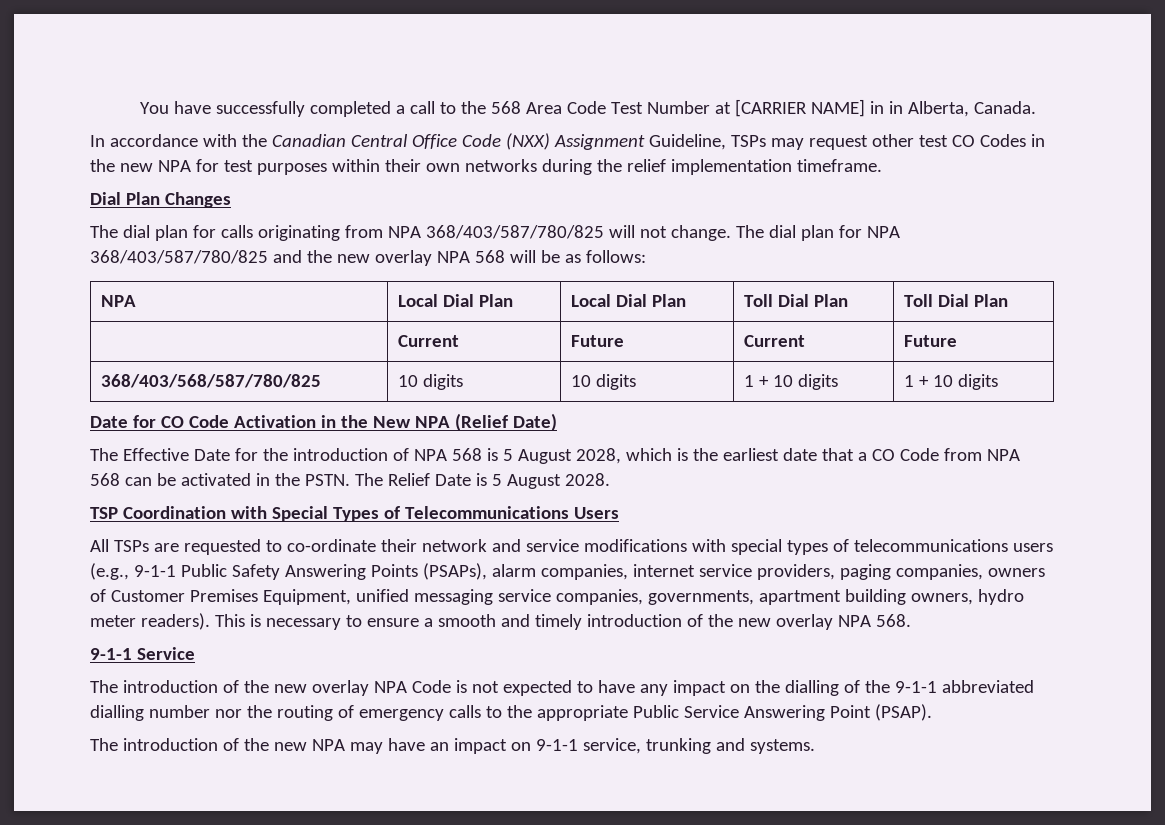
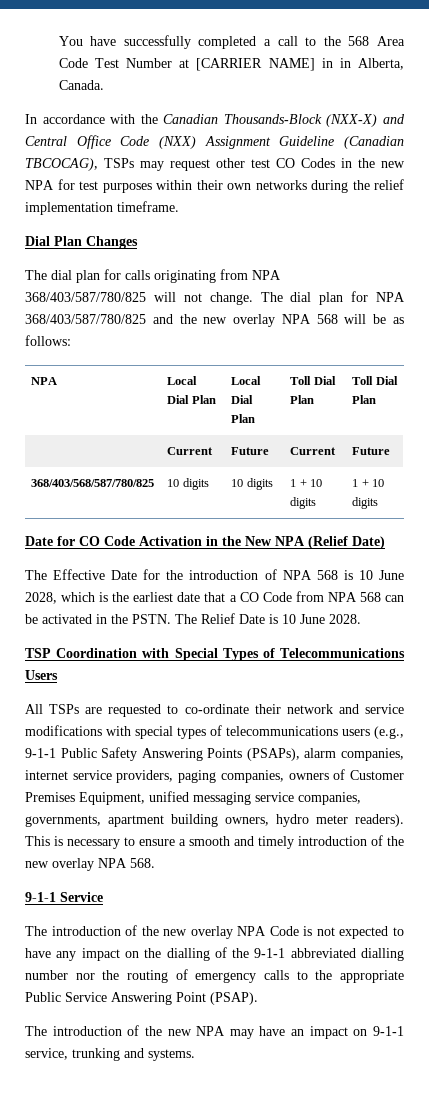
(346, 140) none -> [223,114,405,127] Thousands-Block (NXX-X) and
[648,134,726,150] Guideline, -> [279,136,404,149] [25,158,98,171] Guideline (Canadian TBCOCAG),
[502,449,572,464] 5 August -> [358,570,404,580] 10 June
[491,474,561,489] 5 August -> [282,614,325,624] 10 June

